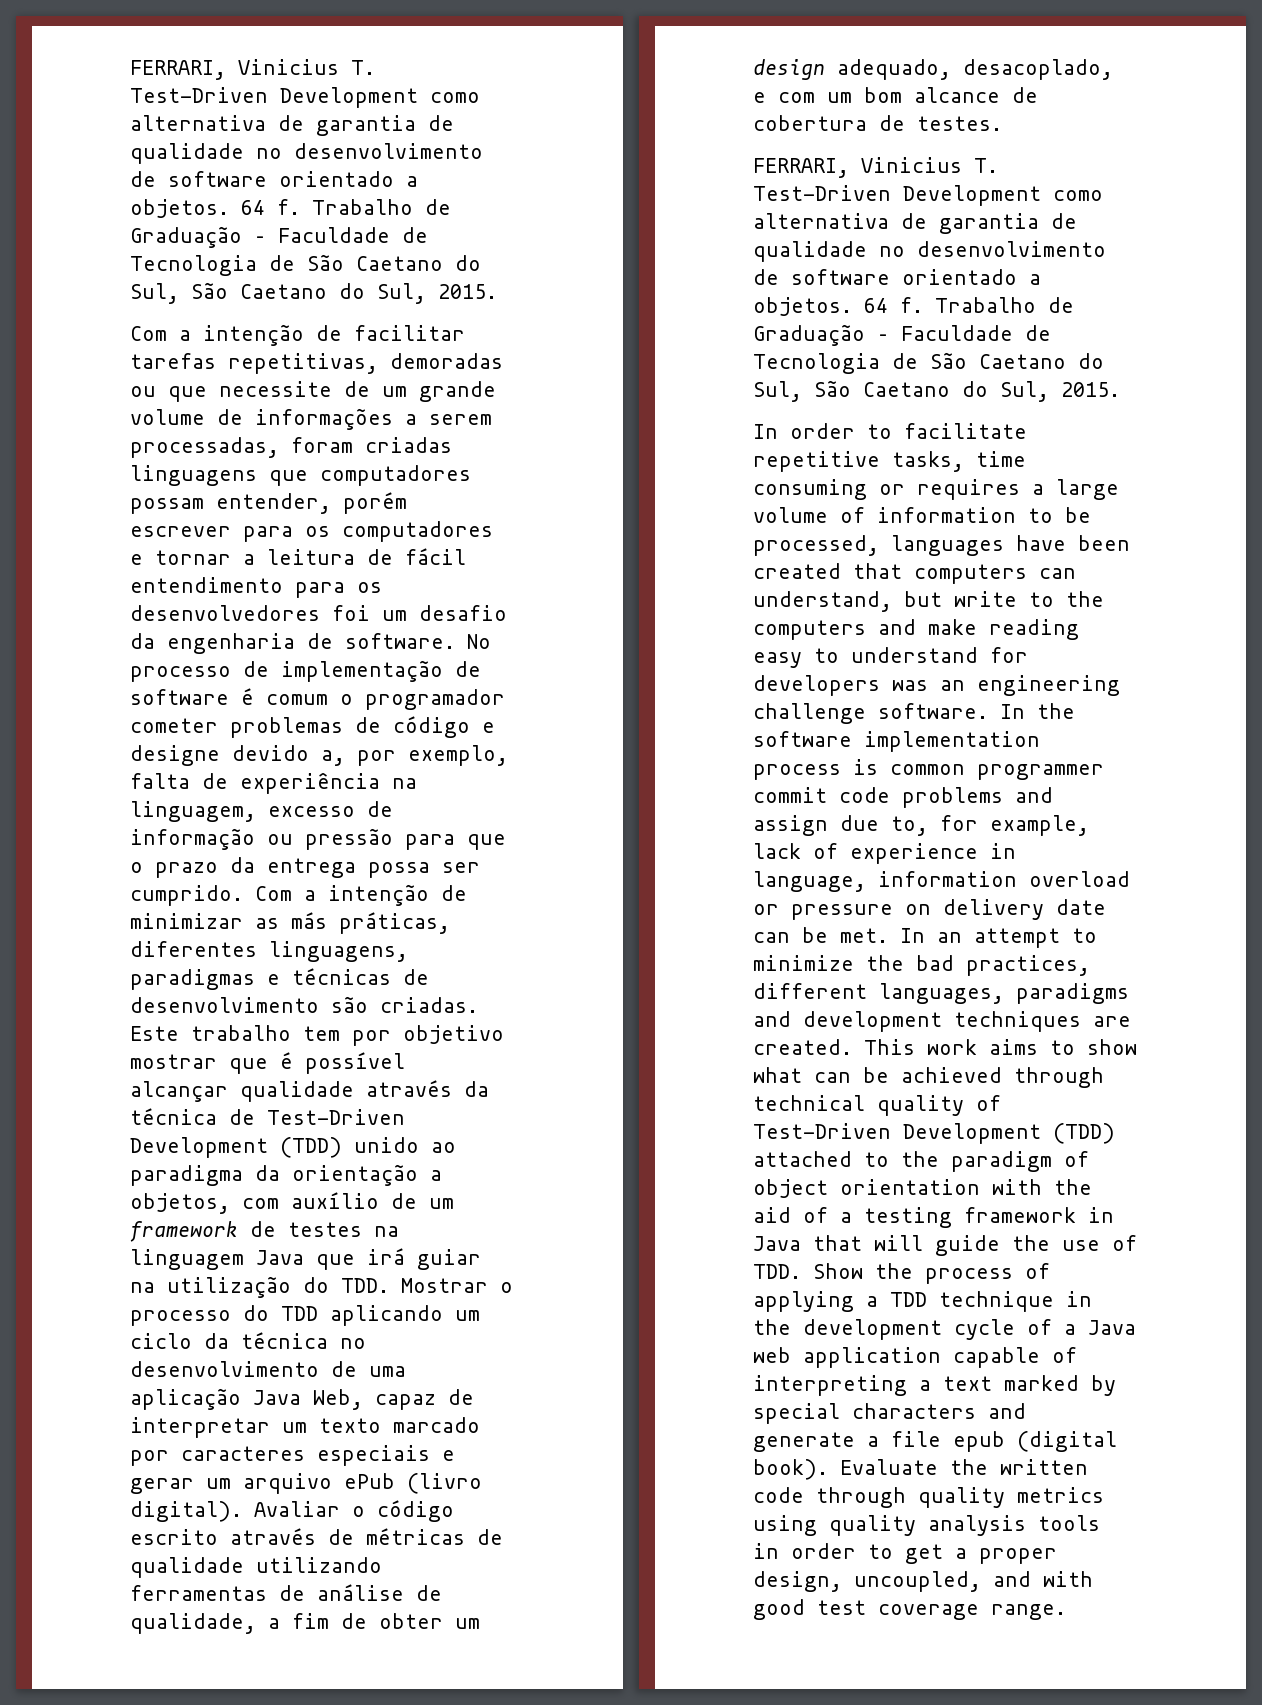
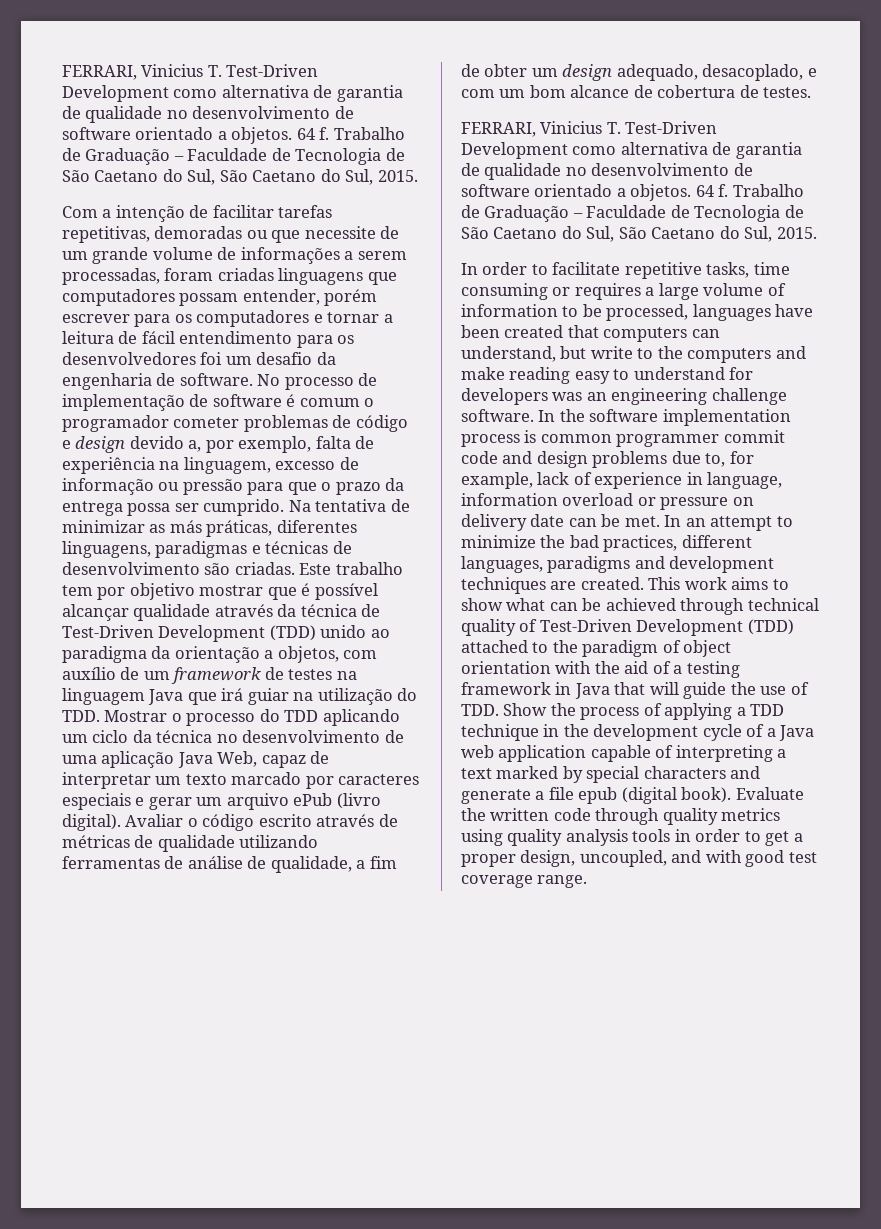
[130,745,220,766] designe -> [75,436,126,453] design
[255,884,429,906] Com a intenção -> [288,499,387,512] Na tentativa
[902,787,1053,808] [753,815,828,836] problems and assign -> [502,451,668,468] and design problems

